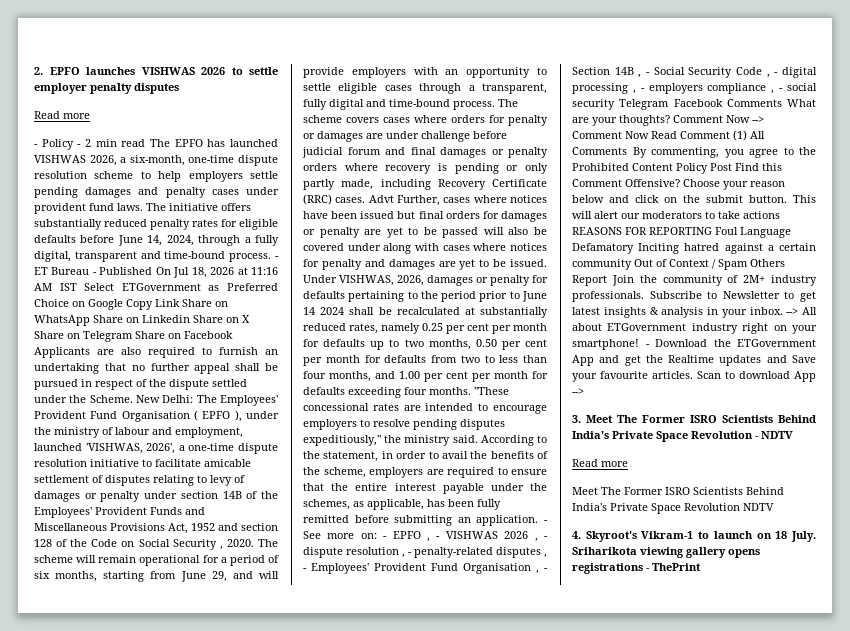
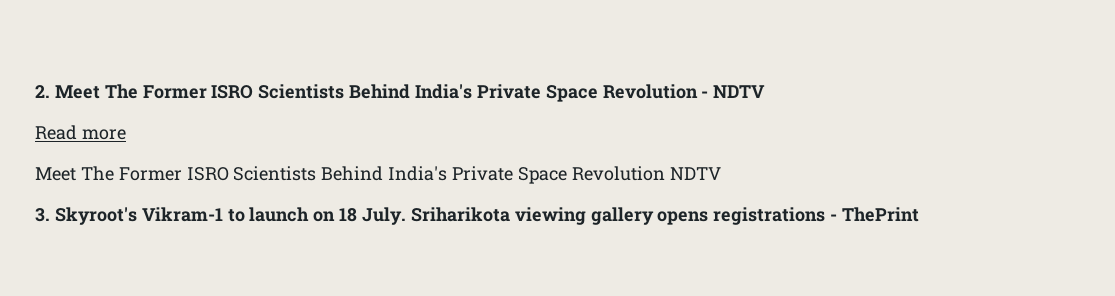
[49,67,278,75] [34,83,179,94] [34,111,90,119] [34,139,278,150] [34,155,278,166] [34,171,278,182] [34,187,279,198] [34,203,251,214] [34,219,278,230] [34,235,279,246] [34,251,279,262] [34,267,279,278] [34,283,278,291] [34,299,228,310] [34,315,250,326] [34,331,233,342] [34,347,278,358] [34,363,278,374] [34,379,247,390] [34,395,278,406] [34,410,280,422] [34,427,243,438] [34,443,278,454] [34,459,251,467] [34,475,245,486] [34,491,278,502] [34,507,205,518] [34,523,278,534] [34,539,278,550] [34,555,279,566] [34,571,279,582] [303,67,547,78] [303,83,547,94] [303,99,518,110] [303,115,548,126] [303,131,507,142] [302,147,548,158] [303,163,548,174] [303,179,547,190] [303,194,547,206] [303,211,547,222] [303,227,547,238] [303,243,547,254] [303,259,547,270] [303,275,548,286] [303,291,547,302] [303,307,548,318] [303,323,547,334] [303,339,547,350] [303,355,547,366] [303,371,548,382] [303,387,509,398] [303,403,547,414] [303,419,505,430] [303,435,547,446] [303,451,548,462] [303,467,547,478] [303,483,547,494] [303,499,501,510] [303,515,548,526] [303,531,548,542] [303,547,547,558] [303,563,548,574] [572,67,817,78] [572,83,817,94] [572,99,816,110] [572,115,764,126] [572,130,765,141] [572,147,816,158] [572,163,782,174] [572,179,785,190] [572,195,816,203] [572,211,780,219] [572,227,791,238] [572,243,816,254] [572,259,785,270] [572,275,817,286] [572,291,816,302] [572,307,817,318] [572,323,817,334] [572,339,816,350] [572,355,816,366] [572,371,816,382] [572,388,584,395] [572,415,581,423] EPFO launches VISHWAS 2026 to settle employer penalty disputes // Read more // - Policy - 2 min read The EPFO has launched VISHWAS 2026, a six-month, one-time dispute resolution scheme to help employers settle pending damages and penalty cases under provident fund laws. The initiative offers substantially reduced penalty rates for eligible defaults before June 14, 2024, through a fully digital, transparent and time-bound process. - ET Bureau - Published On Jul 18, 2026 at 11:16 AM IST Select ETGovernment as Preferred Choice on Google Copy Link Share on WhatsApp Share on Linkedin Share on X Share on Telegram Share on Facebook Applicants are also required to furnish an undertaking that no further appeal shall be pursued in respect of the dispute settled under the Scheme. New Delhi: The Employees' Provident Fund Organisation ( EPFO ), under the ministry of labour and employment, launched 'VISHWAS, 2026', a one-time dispute resolution initiative to facilitate amicable settlement of disputes relating to levy of damages or penalty under section 14B of the Employees' Provident Funds and Miscellaneous Provisions Act, 1952 and section 128 of the Code on Social Security , 2020. The scheme will remain operational for a period of six months, starting from June 29, and will provide employers with an opportunity to settle eligible cases through a transparent, fully digital and time-bound process. The scheme covers cases where orders for penalty or damages are under challenge before judicial forum and final damages or penalty orders where recovery is pending or only partly made, including Recovery Certificate (RRC) cases. Advt Further, cases where notices have been issued but final orders for damages or penalty are yet to be passed will also be covered under along with cases where notices for penalty and damages are yet to be issued. Under VISHWAS, 2026, damages or penalty for defaults pertaining to the period prior to June 14 2024 shall be recalculated at substantially reduced rates, namely 0.25 per cent per month for defaults up to two months, 0.50 per cent per month for defaults from two to less than four months, and 1.00 per cent per month for defaults exceeding four months. "These concessional rates are intended to encourage employers to resolve pending disputes expeditiously," the ministry said. According to the statement, in order to avail the benefits of the scheme, employers are required to ensure that the entire interest payable under the schemes, as applicable, has been fully remitted before submitting an application. - See more on: - EPFO , - VISHWAS 2026 , - dispute resolution , - penalty-related disputes , - Employees' Provident Fund Organisation , - Section 14B , - Social Security Code , - digital processing , - employers compliance , - social security Telegram Facebook Comments What are your thoughts? Comment Now --> Comment Now Read Comment (1) All Comments By commenting, you agree to the Prohibited Content Policy Post Find this Comment Offensive? Choose your reason below and click on the submit button. This will alert our moderators to take actions REASONS FOR REPORTING Foul Language Defamatory Inciting hatred against a certain community Out of Context / Spam Others Report Join the community of 2M+ industry professionals. Subscribe to Newsletter to get latest insights & analysis in your inbox. --> All about ETGovernment industry right on your smartphone! - Download the ETGovernment App and get the Realtime updates and Save your favourite articles. Scan to download App --> // 3. -> (50, 91) none
[572,531,581,539] 4. -> [35,208,50,222] 3.

